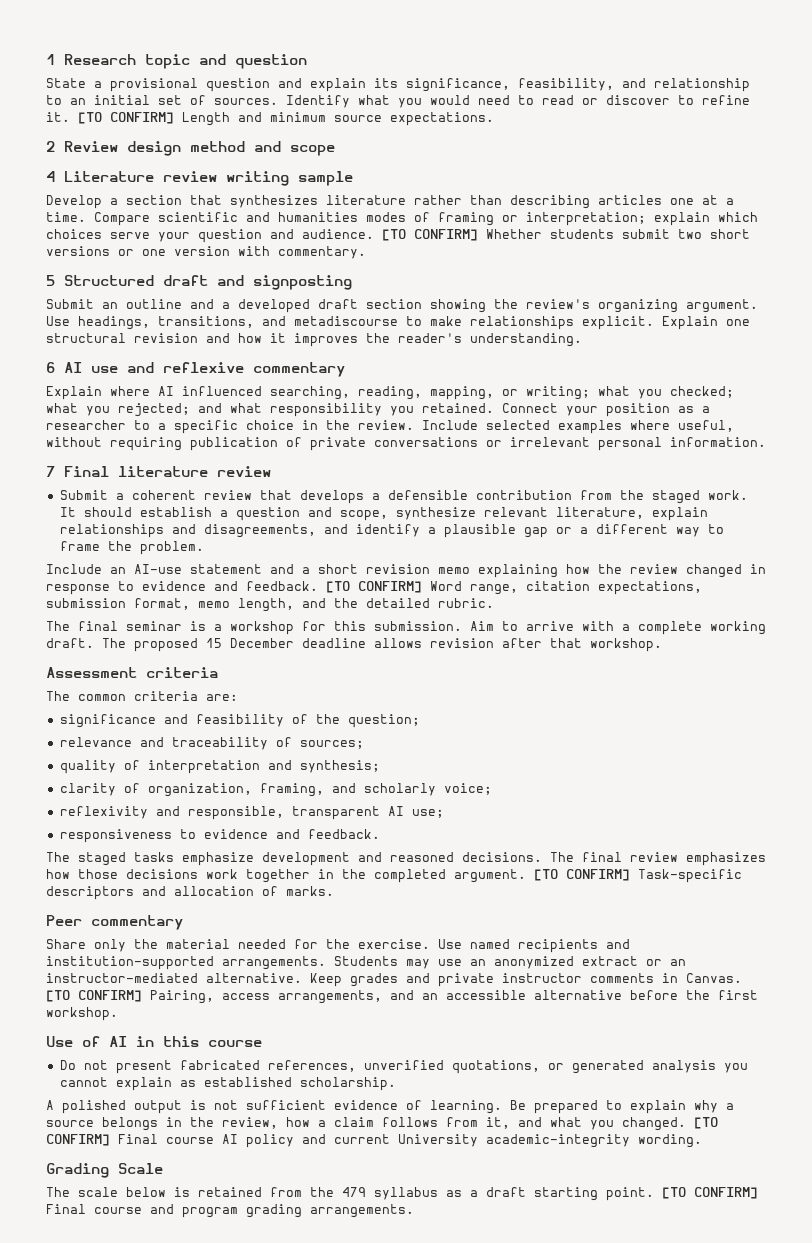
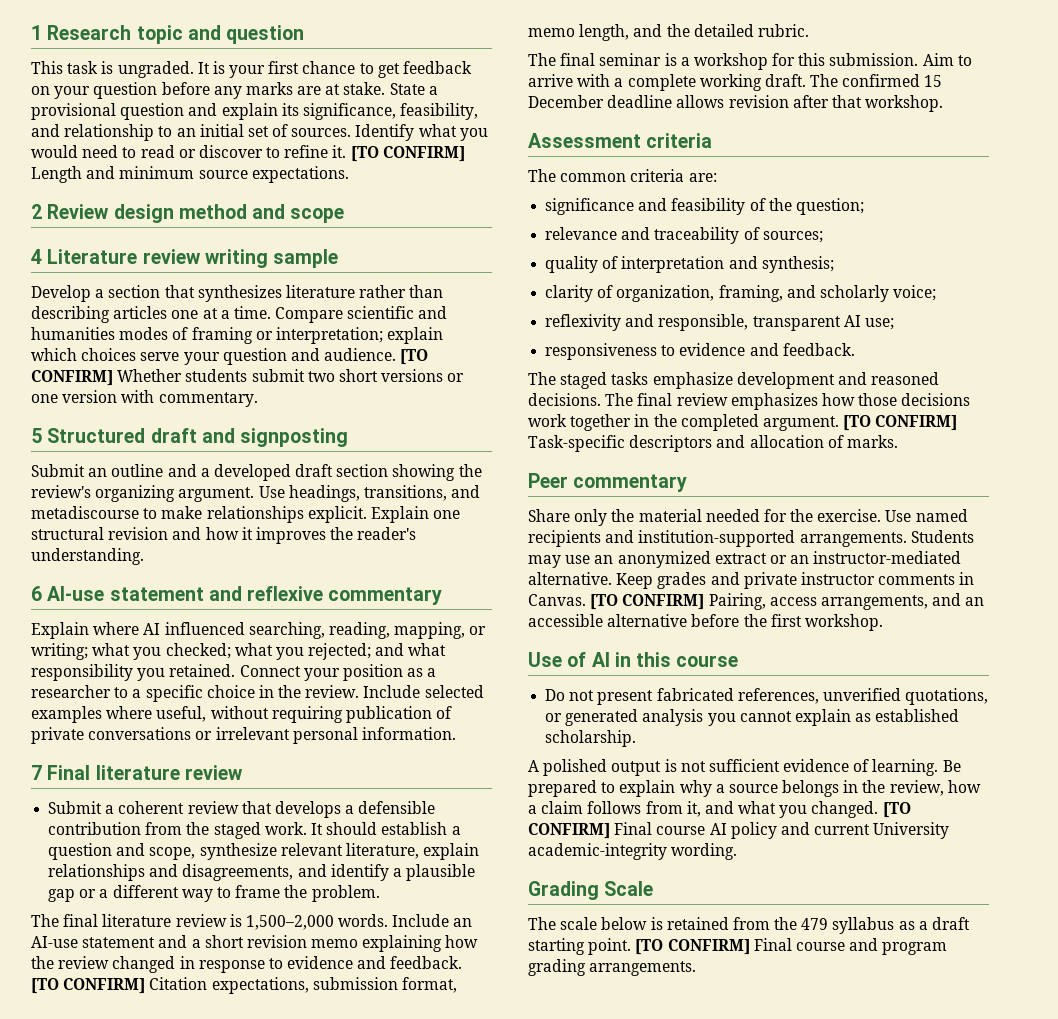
(307, 61) none -> [31,61,473,78] [31,82,386,99] This task is ungraded. It is your first chance to get feedback on your question before any marks are at stake.
[64,362,118,373] AI use -> [47,586,204,601] AI-use statement
(204, 548) none -> [31,914,389,930] The final literature review is 1,500–2,000 words.
[430,581,590,595] Word range, citation -> [149,977,208,990] Citation
[134,638,198,652] proposed -> [842,74,921,87] confirmed

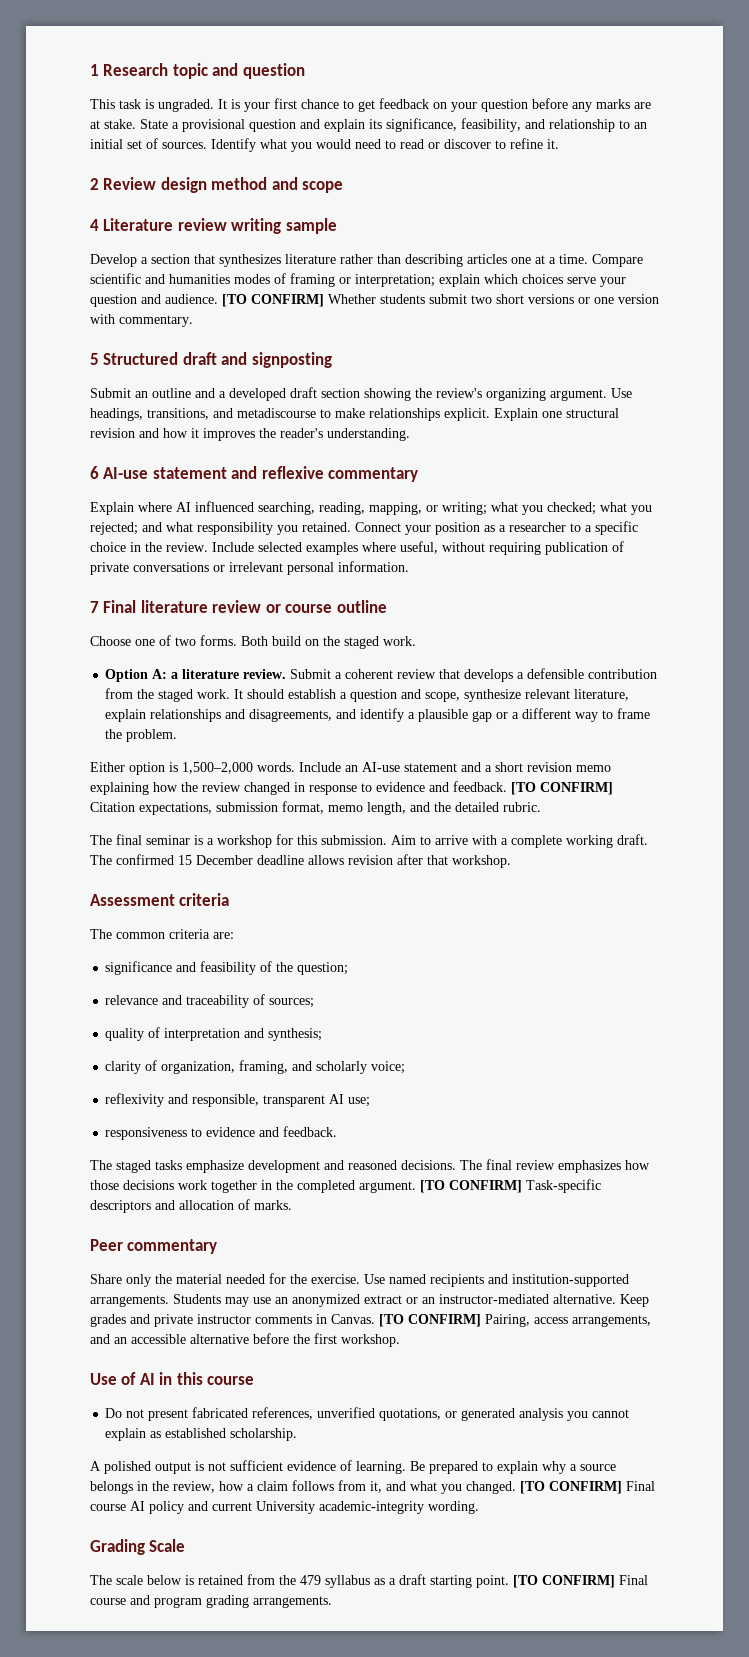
[350,146,465,162] [31,166,349,183] [TO CONFIRM] Length and minimum source expectations. -> (559, 144) none
(243, 772) // -> [265,600,387,613] [90,635,416,649] [105,669,287,682] or course outline // Choose one of two forms. Both build on the staged work. // Option A: a literature review.
[31,914,227,927] The final literature review -> [90,762,165,775] Either option

